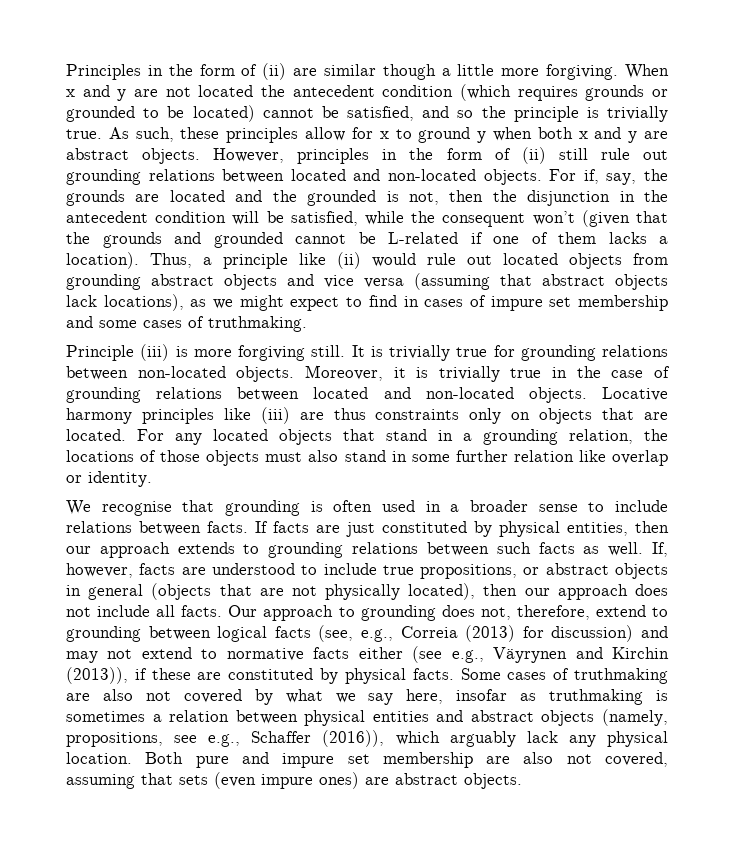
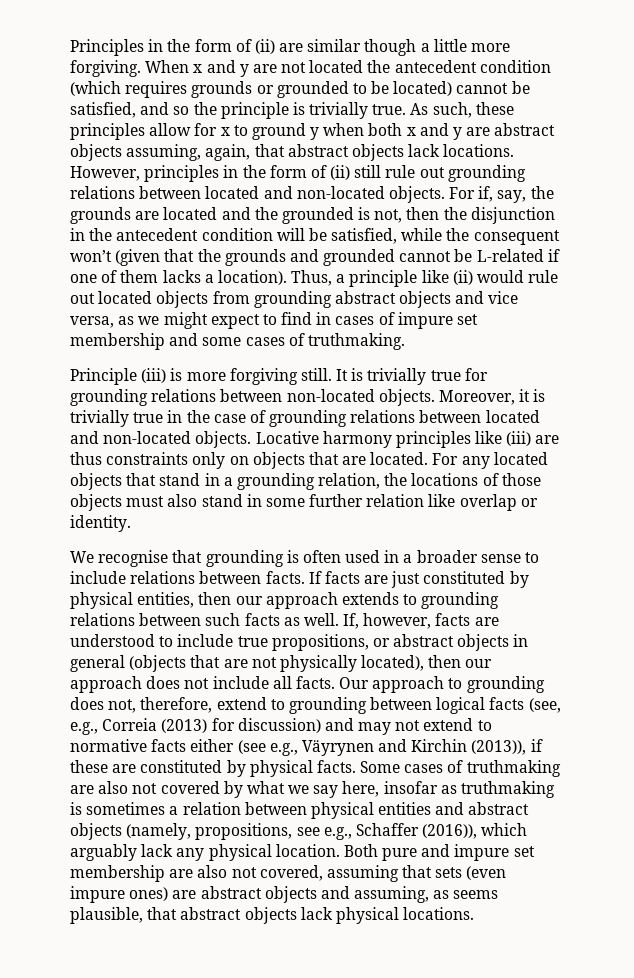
[142,148,201,164] objects. -> [70,144,515,161] objects assuming, again, that abstract objects lack locations.
[364,273,668,290] [66,294,184,311] versa (assuming that abstract objects lack locations), -> [70,316,114,328] versa,
[464,773,522,789] objects. -> [264,886,499,903] [70,907,475,924] objects and assuming, as seems plausible, that abstract objects lack physical locations.

